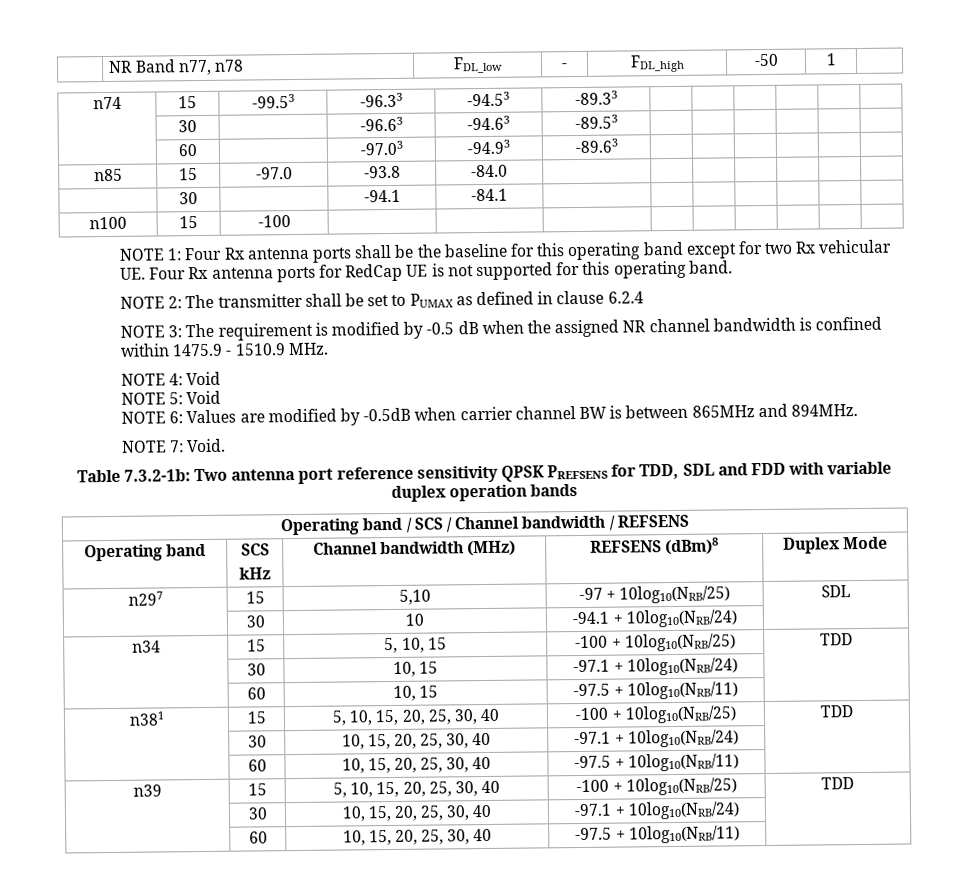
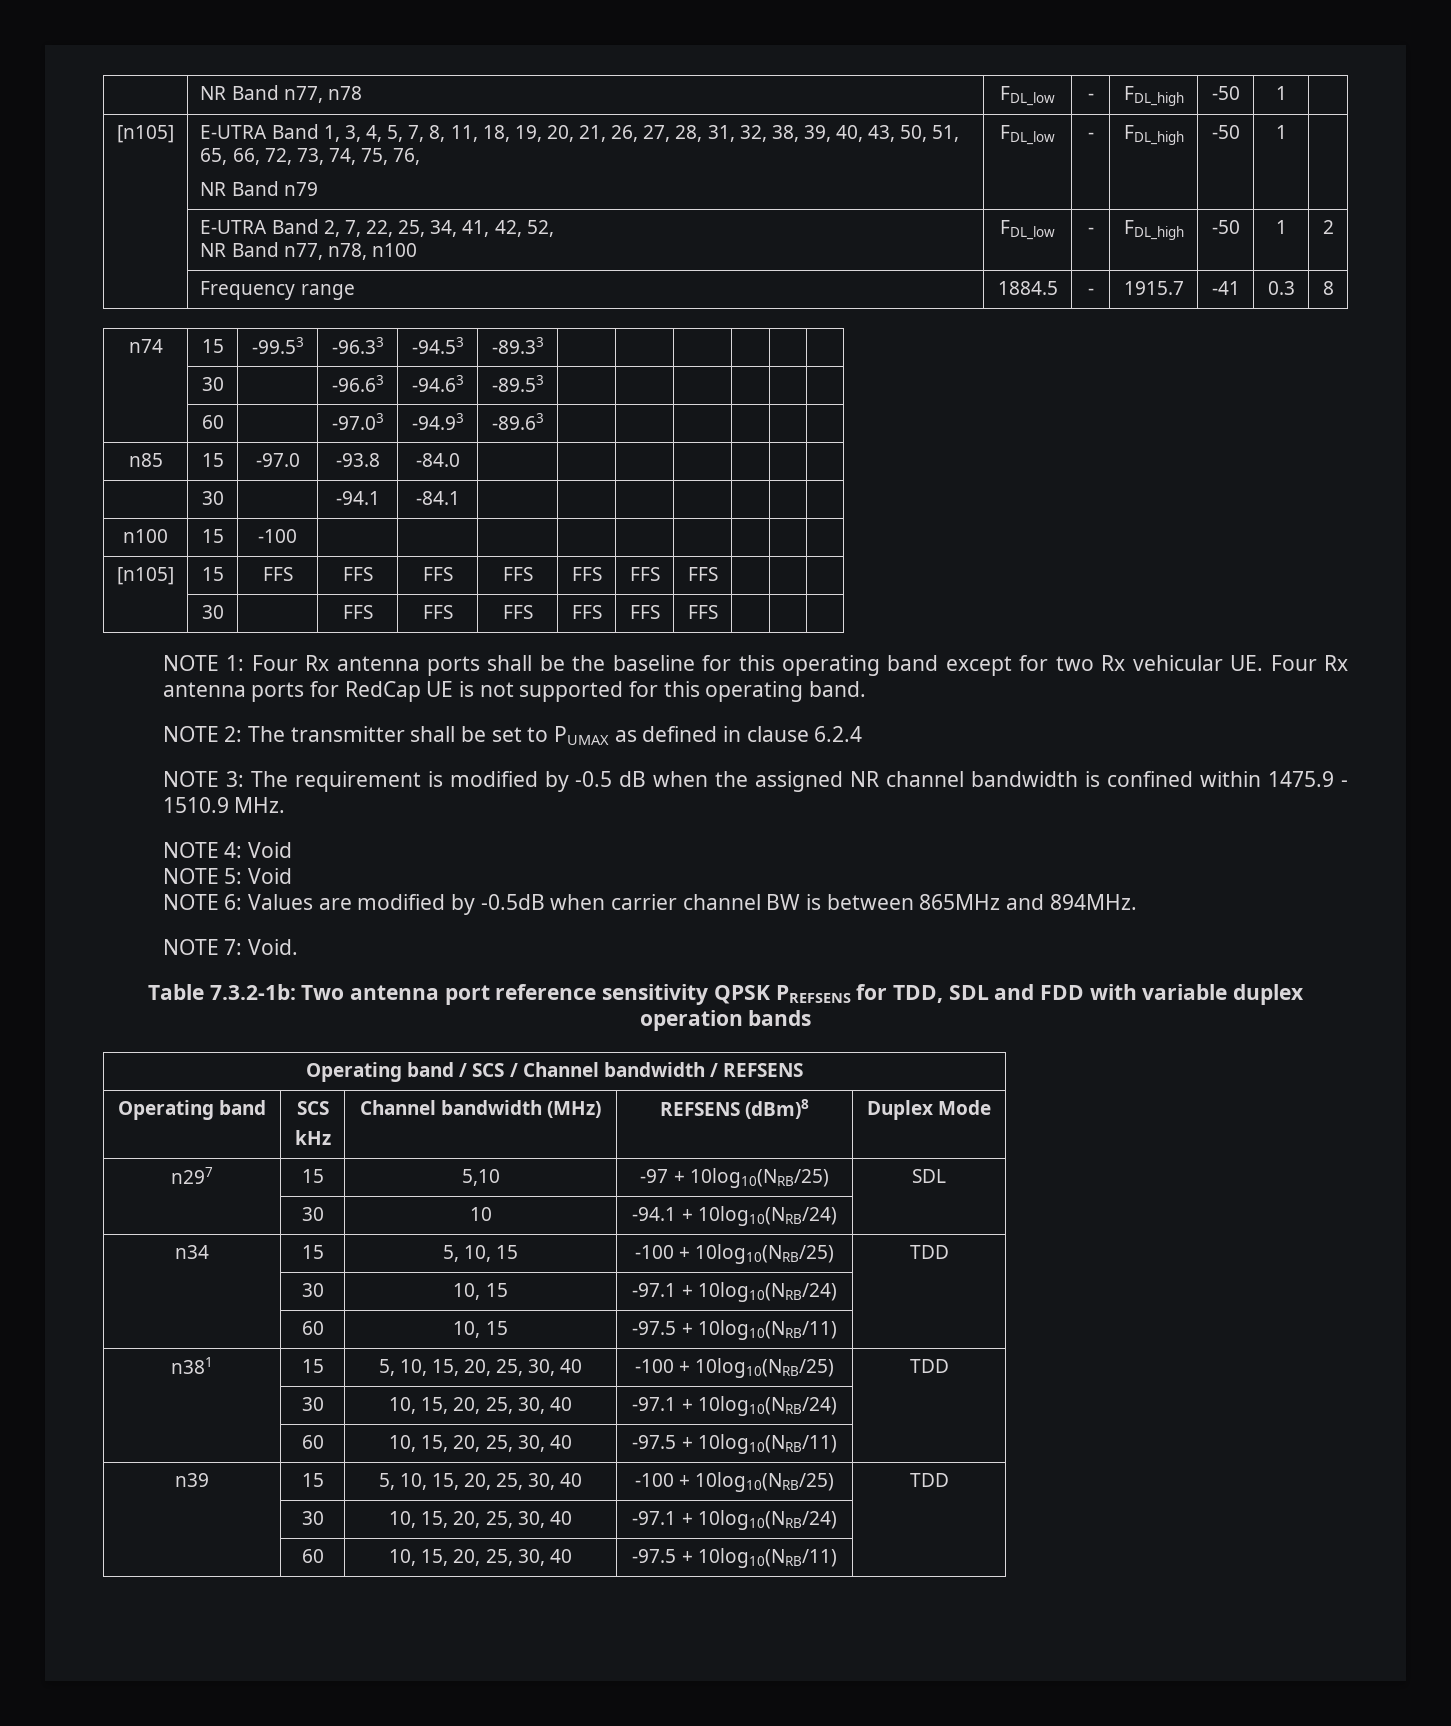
(837, 59) none -> [117,125,174,143] [200,124,960,142] [200,148,421,165] [200,181,318,196] [1000,125,1055,145] [1087,132,1094,139] [1123,125,1184,145] [1211,125,1240,139] [1275,125,1287,139] [200,219,554,237] [200,242,417,260] [1000,220,1055,240] [1087,227,1094,234] [1123,220,1184,240] [1211,220,1240,234] [1275,220,1287,234] [1322,220,1334,234] [200,281,355,300] [997,281,1058,295] [1087,288,1094,295] [1123,281,1184,295] [1211,281,1240,295] [1267,281,1295,295] [1322,281,1334,295] // [n105] | E-UTRA Band 1, 3, 4, 5, 7, 8, 11, 18, 19, 20, 21, 26, 27, 28, 31, 32, 38, 39, 40, 43, 50, 51, 65, 66, 72, 73, 74, 75, 76, // NR Band n79 | FDL_low | - | FDL_high | -50 | 1 | // | E-UTRA Band 2, 7, 22, 25, 34, 41, 42, 52, // NR Band n77, n78, n100 | FDL_low | - | FDL_high | -50 | 1 | 2 // | Frequency range | 1884.5 | - | 1915.7 | -41 | 0.3 | 8
(291, 221) none -> [117,567,174,585] [201,567,224,581] [262,567,293,581] [342,567,373,581] [422,567,453,581] [502,567,533,581] [571,567,602,581] [629,567,660,581] [687,567,718,581] [201,605,224,619] [342,605,373,619] [422,605,453,619] [502,605,533,619] [571,605,602,619] [629,605,660,619] [687,605,718,619] // [n105] | 15 | FFS | FFS | FFS | FFS | FFS | FFS | FFS | | | // | 30 | | FFS | FFS | FFS | FFS | FFS | FFS | | |

